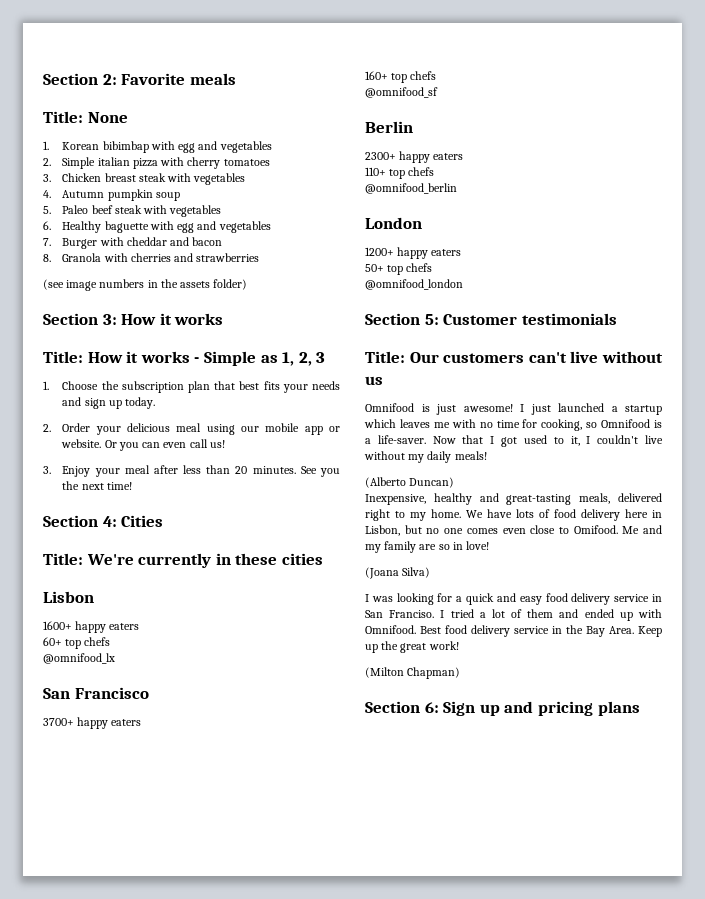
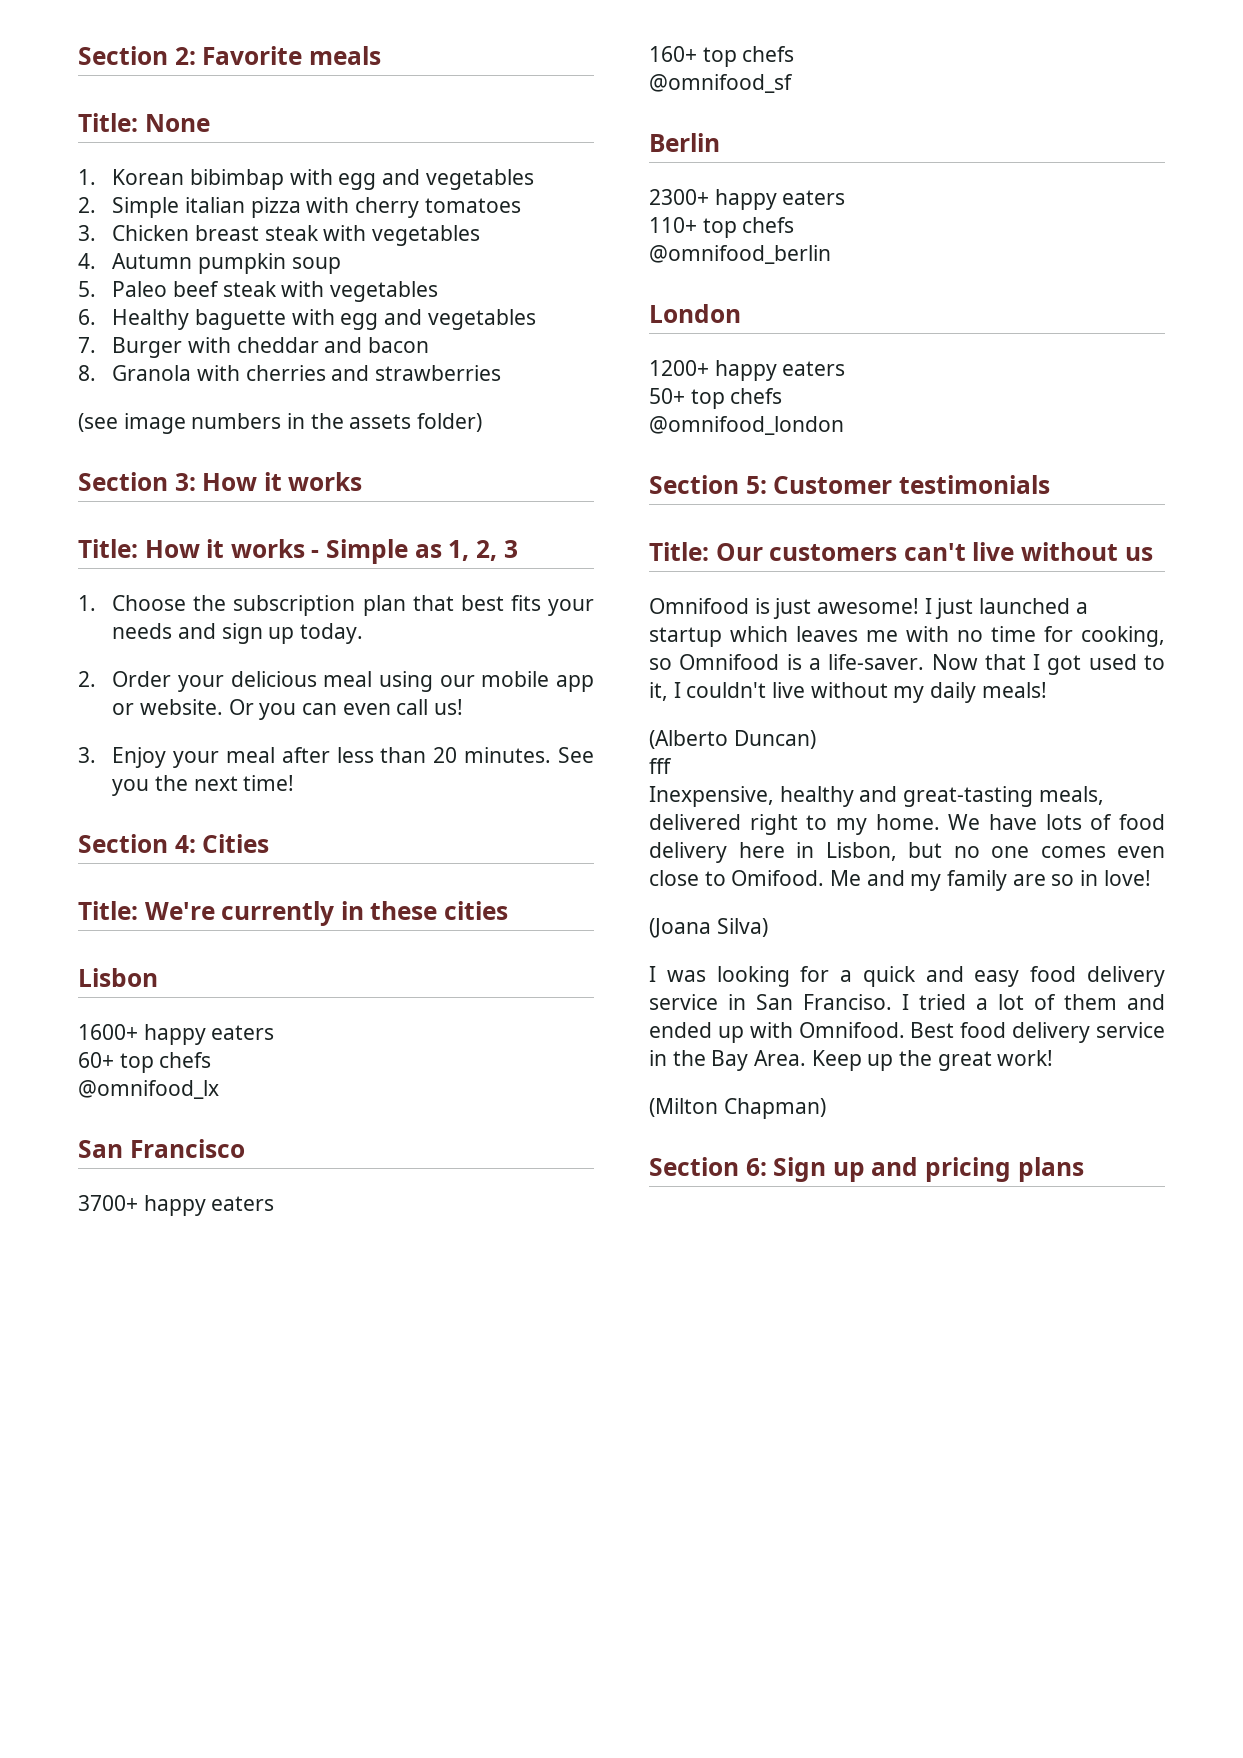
(455, 482) none -> [649,758,672,774] // fff

